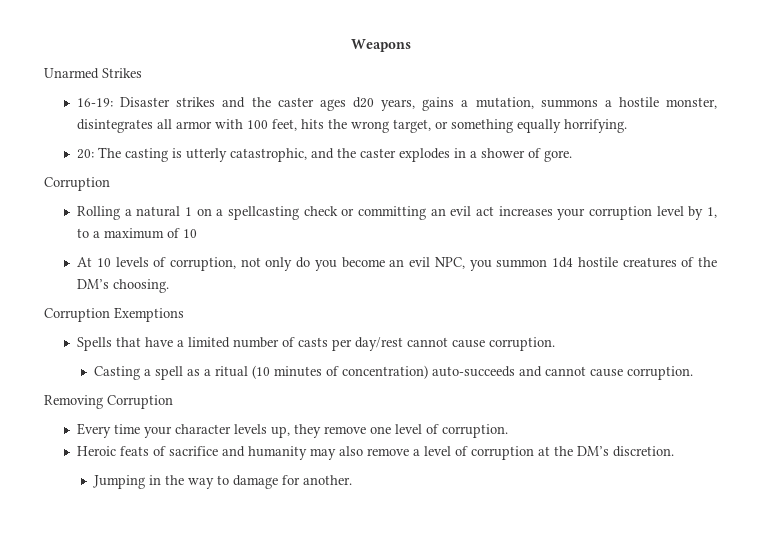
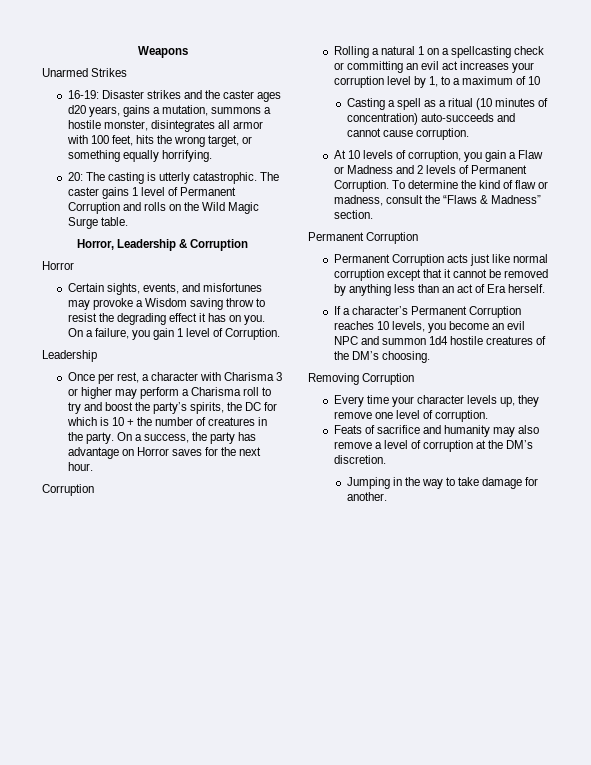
[230,148,573,162] catastrophic, and the caster explodes in a shower of gore. -> [193,172,280,184] [67,187,237,199] [67,202,260,214] [67,217,128,229] [76,239,249,251] [42,261,74,270] [67,283,263,295] [67,298,266,310] [67,313,266,325] [67,328,281,340] [42,350,97,362] [67,372,283,384] [67,387,272,399] [67,402,278,414] [66,417,268,426] [67,432,257,444] [67,447,262,459] [67,462,93,471] catastrophic. The caster gains 1 level of Permanent Corruption and rolls on the Wild Magic Surge table. // Horror, Leadership & Corruption // Horror // Certain sights, events, and misfortunes may provoke a Wisdom saving throw to resist the degrading effect it has on you. On a failure, you gain 1 level of Corruption. // Leadership // Once per rest, a character with Charisma 3 or higher may perform a Charisma roll to try and boost the party’s spirits, the DC for which is 10 + the number of creatures in the party. On a success, the party has advantage on Horror saves for the next hour.
[77,257,718,271] [77,279,170,293] [44,307,184,322] [77,337,556,351] // At 10 levels of corruption, not only do you become an evil NPC, you summon 1d4 hostile creatures of the DM’s choosing. // Corruption Exemptions // Spells that have a limited number of casts per day/rest cannot cause corruption. -> (541, 80) none
(694, 373) none -> [333,150,544,162] [333,165,528,174] [333,180,549,192] [333,195,542,206] [333,210,373,219] [308,232,419,244] [333,254,549,266] [333,269,549,281] [333,284,546,296] [333,306,522,318] [333,321,526,333] [333,336,547,345] [333,351,430,363] // At 10 levels of corruption, you gain a Flaw or Madness and 2 levels of Permanent Corruption. To determine the kind of flaw or madness, consult the “Flaws & Madness” section. // Permanent Corruption // Permanent Corruption acts just like normal corruption except that it cannot be removed by anything less than an act of Era herself. // If a character’s Permanent Corruption reaches 10 levels, you become an evil NPC and summon 1d4 hostile creatures of the DM’s choosing.
[77,446,150,456] Heroic feats -> [333,425,362,434] Feats
(230, 480) none -> [458,477,480,486] take

